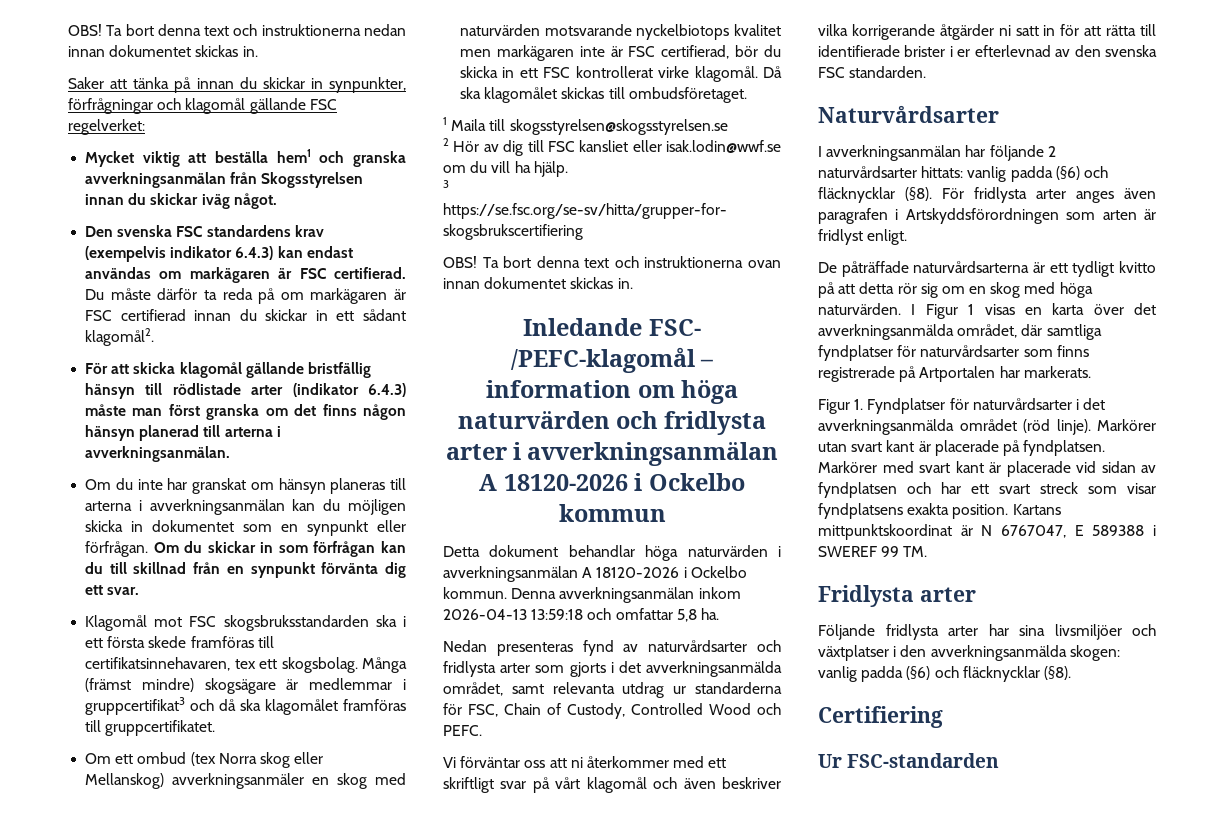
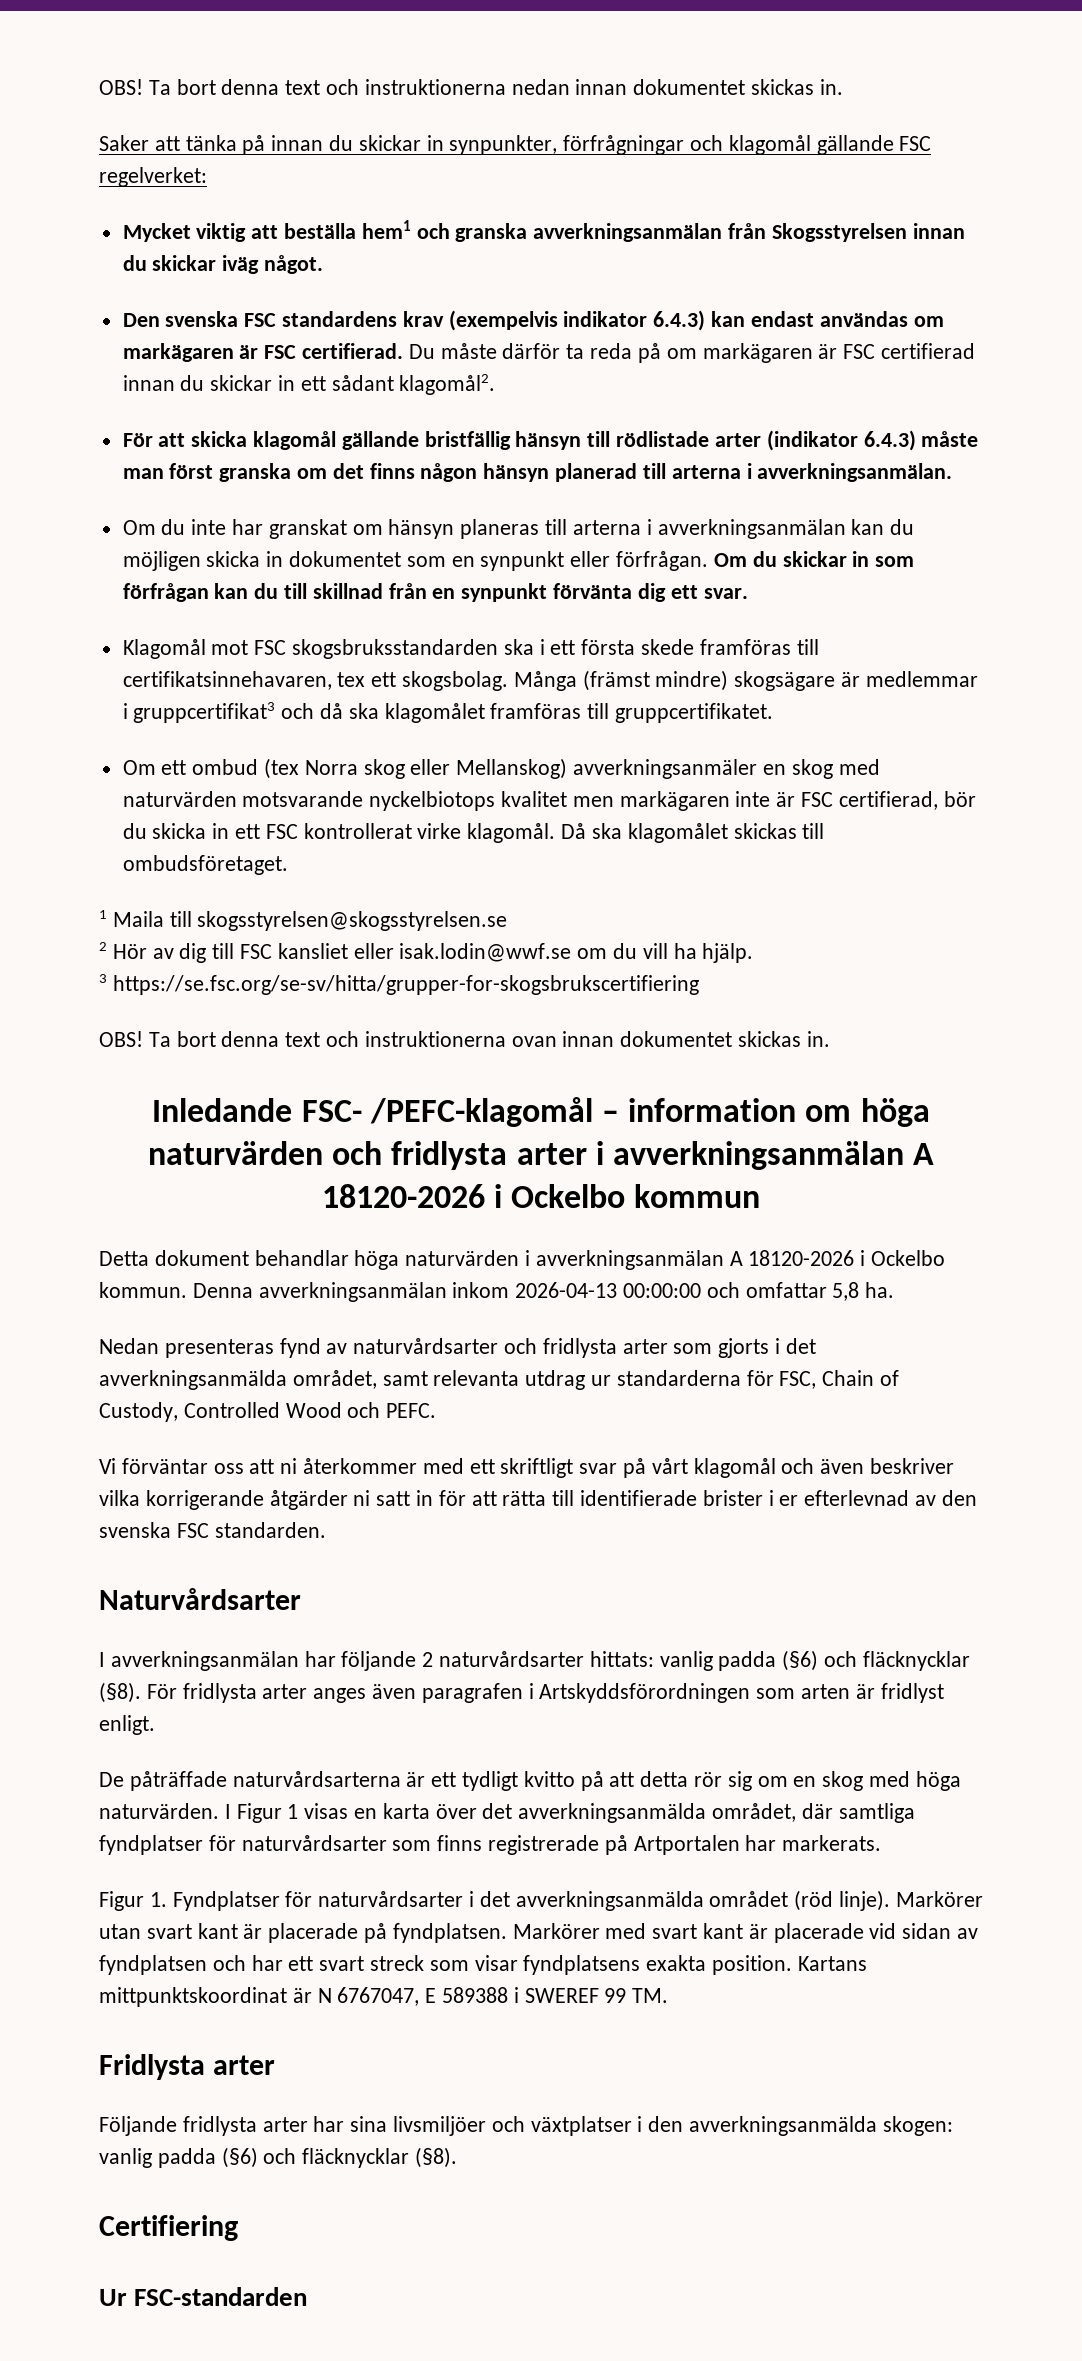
[531,609,584,620] 13:59:18 -> [623,1283,702,1298] 00:00:00

